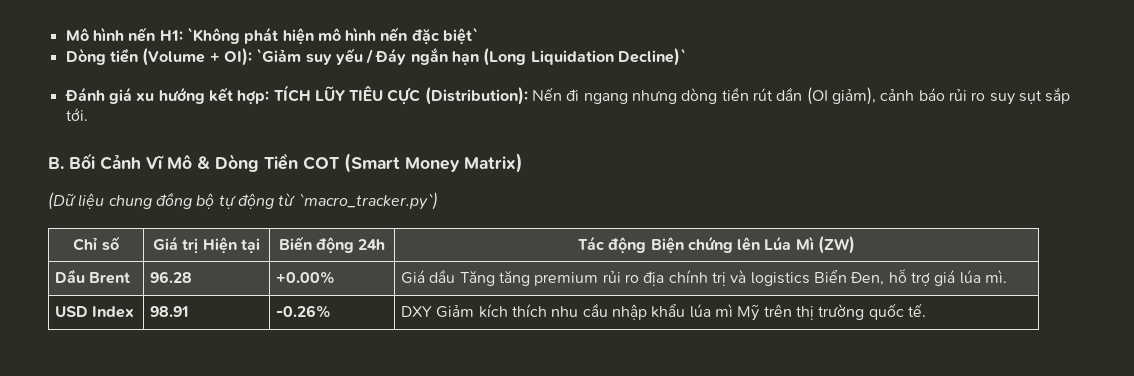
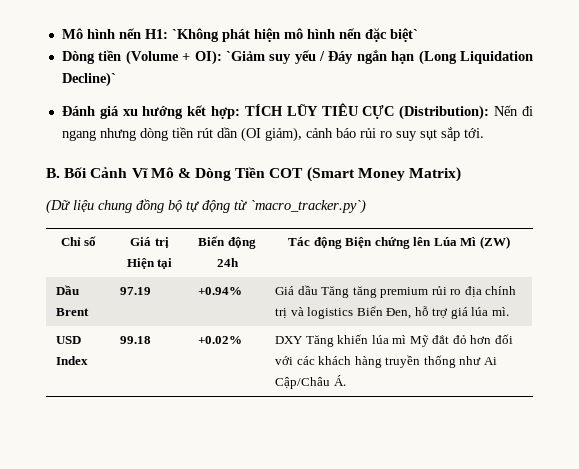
[150,271,193,283] [276,271,336,284] 96.28 | +0.00% -> [120,287,152,295] [198,287,243,295] 97.19 | +0.94%
[150,306,190,317] [276,305,332,318] 98.91 | -0.26% -> [120,336,152,344] [198,336,243,344] 99.18 | +0.02%
[436,303,926,321] Giảm kích thích nhu cầu nhập khẩu lúa mì Mỹ trên thị trường quốc tế. -> [305,334,513,347] [275,355,497,368] [275,375,346,389] Tăng khiến lúa mì Mỹ đắt đỏ hơn đối với các khách hàng truyền thống như Ai Cập/Châu Á.

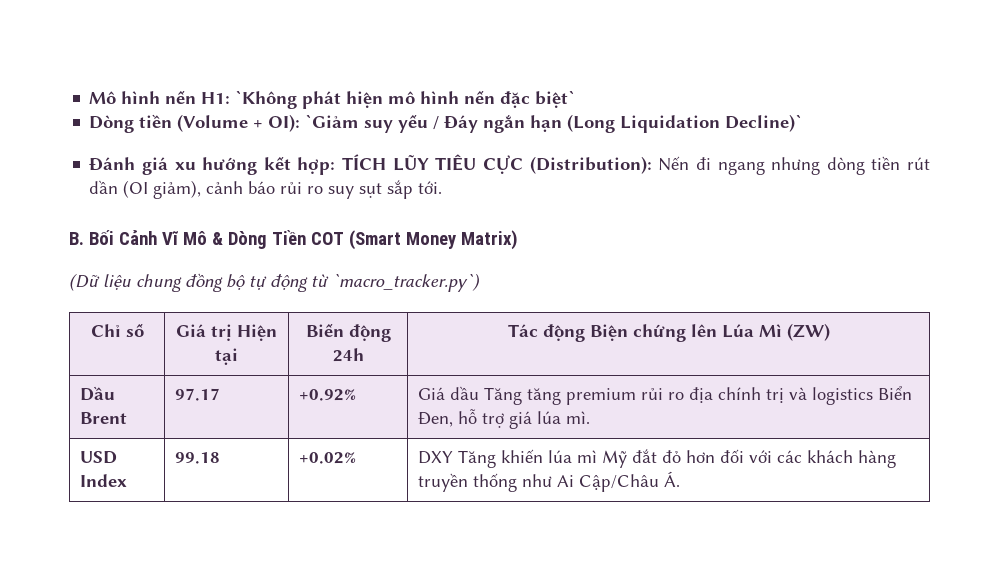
[120,287,152,295] [198,287,243,295] 97.19 | +0.94% -> [174,388,220,401] [298,389,356,401] 97.17 | +0.92%

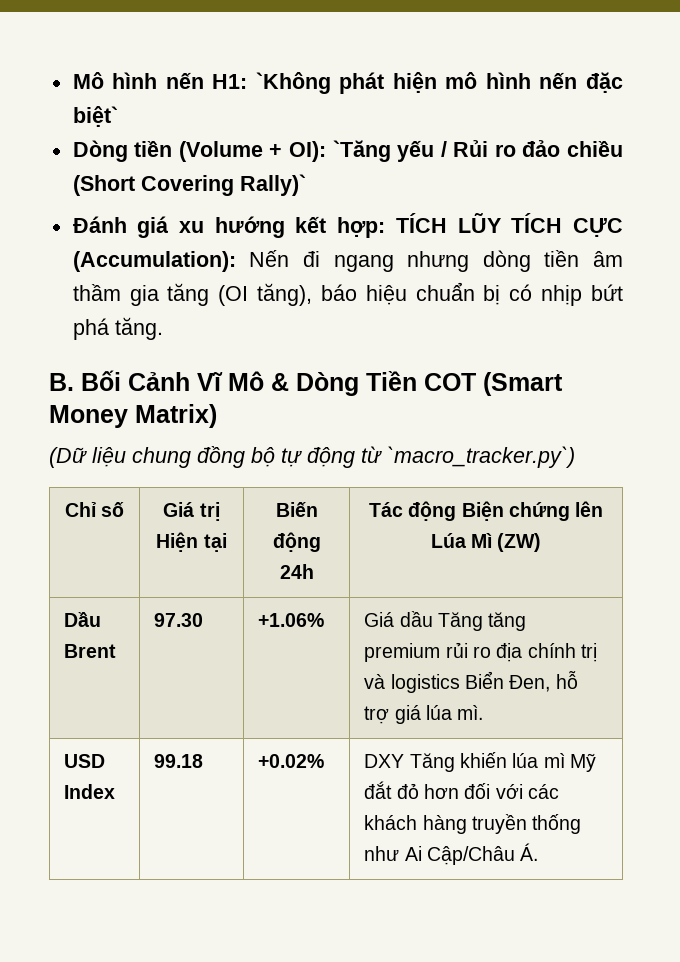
[305,114,803,133] `Giảm suy yếu / Đáy ngắn hạn (Long Liquidation Decline)` -> [332,140,623,162] [72,174,306,196] `Tăng yếu / Rủi ro đảo chiều (Short Covering Rally)`
[435,154,652,174] TIÊU CỰC (Distribution): -> [511,213,623,237] [72,251,236,272] TÍCH CỰC (Accumulation):
[907,157,930,170] [89,180,443,199] rút dần (OI giảm), cảnh báo rủi ro suy sụt sắp tới. -> [593,251,623,267] [72,282,624,306] [72,317,163,340] âm thầm gia tăng (OI tăng), báo hiệu chuẩn bị có nhịp bứt phá tăng.
[174,388,220,401] [298,389,356,401] 97.17 | +0.92% -> [154,613,204,627] [258,613,325,627] 97.30 | +1.06%

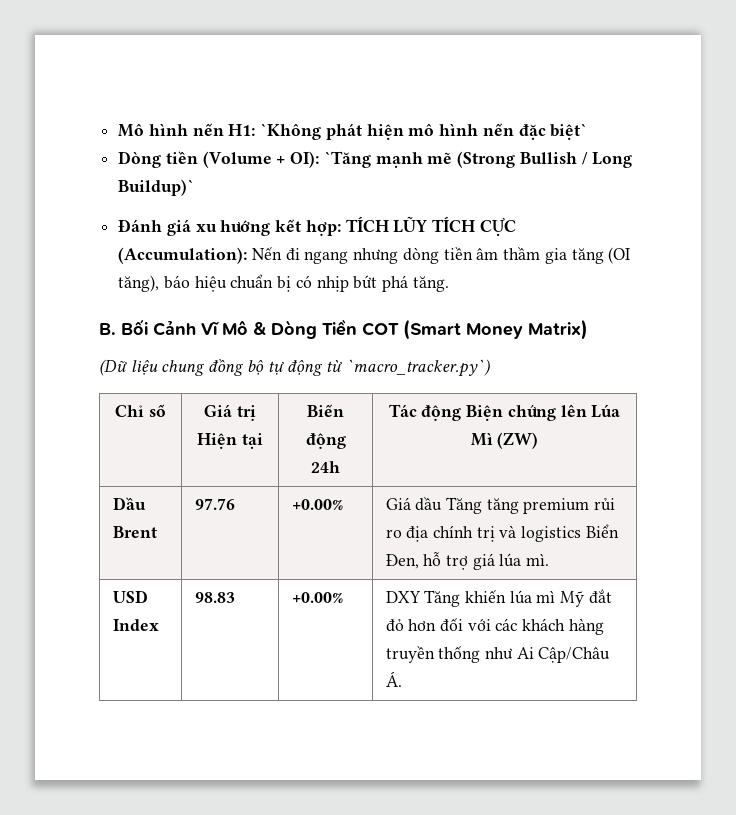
[397,140,623,162] [72,174,306,196] yếu / Rủi ro đảo chiều (Short Covering Rally)` -> [375,151,633,168] [118,179,195,196] mạnh mẽ (Strong Bullish / Long Buildup)`
[154,613,204,627] [258,613,325,627] 97.30 | +1.06% -> [194,498,235,510] [291,499,343,510] 97.76 | +0.00%
[154,754,204,768] [258,754,325,768] 99.18 | +0.02% -> [194,592,235,603] [291,592,343,603] 98.83 | +0.00%

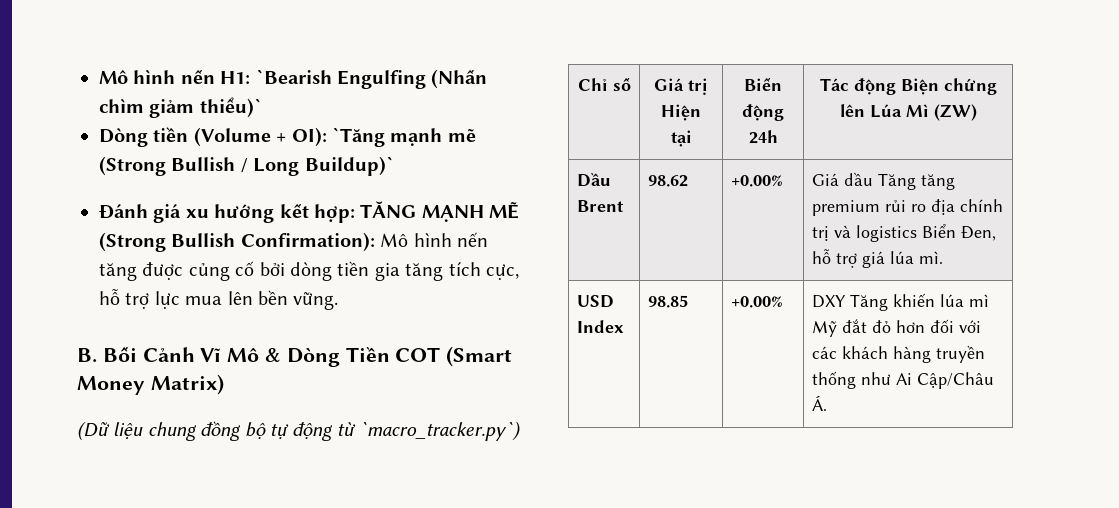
[260,123,588,140] `Không phát hiện mô hình nến đặc biệt` -> [255,69,488,89] [99,97,262,118] `Bearish Engulfing (Nhấn chìm giảm thiểu)`
[345,216,516,236] [118,247,631,264] [118,274,449,292] TÍCH LŨY TÍCH CỰC (Accumulation): Nến đi ngang nhưng dòng tiền âm thầm gia tăng (OI tăng), báo hiệu chuẩn bị có nhịp bứt phá tăng. -> [360,201,520,222] [99,232,488,252] [99,261,519,281] [99,288,339,310] TĂNG MẠNH MẼ (Strong Bullish Confirmation): Mô hình nến tăng được củng cố bởi dòng tiền gia tăng tích cực, hỗ trợ lực mua lên bền vững.
[194,498,235,510] 97.76 -> [648,175,689,187] 98.62
[194,592,235,603] 98.83 -> [648,295,689,308] 98.85

